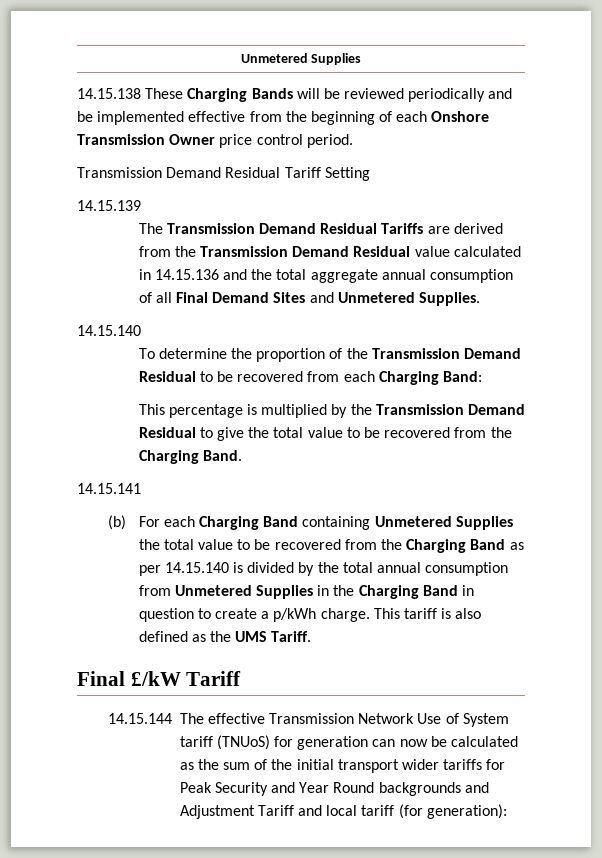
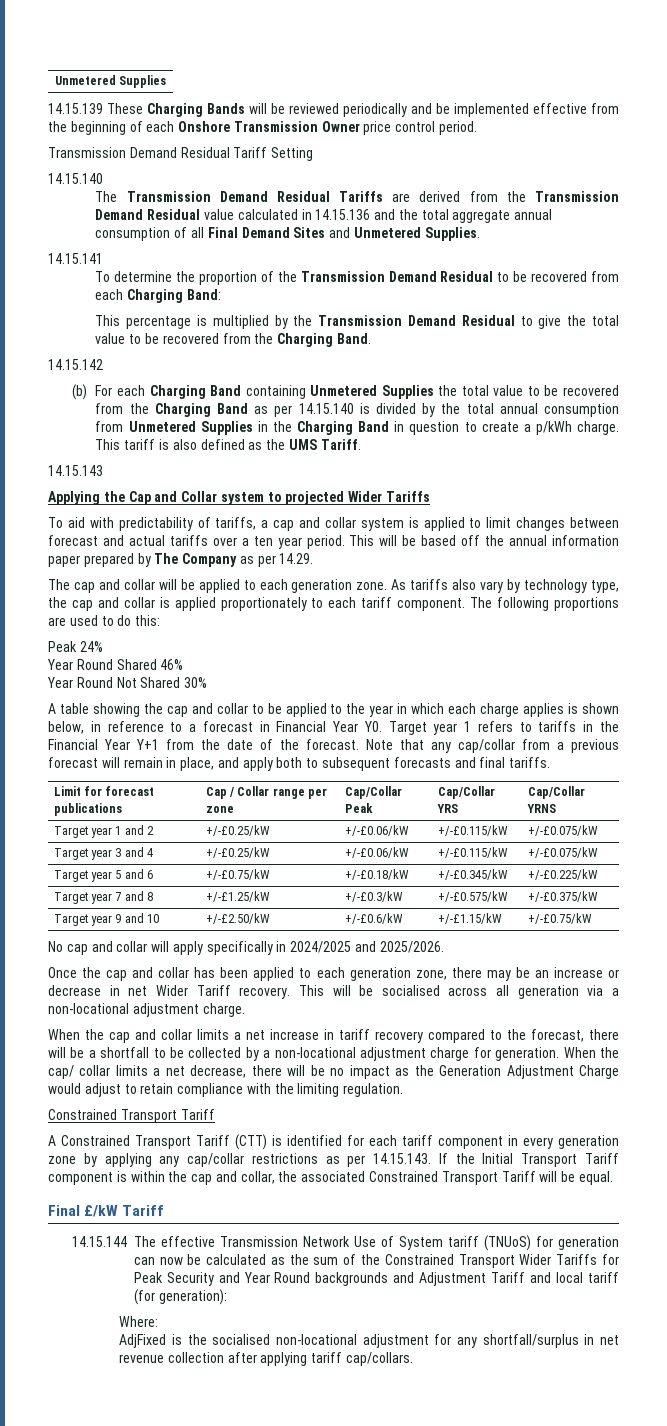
[77,88,141,99] 14.15.138 -> [48,103,103,114] 14.15.139
[77,200,141,211] 14.15.139 -> [48,173,103,184] 14.15.140
[77,325,141,336] 14.15.140 -> [48,253,103,264] 14.15.141
[77,483,141,494] 14.15.141 -> [48,359,103,370] 14.15.142
(312, 636) none -> [48,465,103,476] [48,491,431,505] [48,517,619,531] [48,535,619,549] [48,553,314,567] [48,579,619,593] [48,597,619,611] [48,615,161,626] [48,641,103,652] [47,659,184,670] [47,677,208,688] [48,703,619,717] [48,721,619,735] [48,739,619,753] [48,757,551,771] [53,786,155,796] [53,803,122,816] [205,786,328,799] [205,806,234,813] [344,786,402,799] [344,803,373,813] [437,786,495,799] [436,804,458,813] [527,786,585,799] [526,804,556,813] [53,825,155,838] [205,825,270,836] [344,825,409,836] [437,825,508,836] [527,825,598,836] [53,847,154,860] [205,847,270,858] [344,847,409,858] [437,847,508,858] [527,847,598,858] [53,869,154,882] [205,869,270,880] [344,869,409,880] [437,869,508,880] [527,869,598,880] [53,891,154,904] [205,891,270,902] [344,891,403,902] [437,891,508,902] [527,891,598,902] [53,913,160,926] [205,913,270,924] [344,913,403,924] [437,913,502,924] [527,913,592,924] [48,941,444,955] [48,967,619,981] [48,985,619,999] [48,1003,245,1017] [48,1029,619,1043] [48,1047,619,1061] [48,1065,619,1079] [48,1083,404,1097] [48,1109,215,1123] [48,1134,619,1150] [48,1153,619,1167] [48,1171,613,1185] // 14.15.143 // Applying the Cap and Collar system to projected Wider Tariffs // To aid with predictability of tariffs, a cap and collar system is applied to limit changes between forecast and actual tariffs over a ten year period. This will be based off the annual information paper prepared by The Company as per 14.29. // The cap and collar will be applied to each generation zone. As tariffs also vary by technology type, the cap and collar is applied proportionately to each tariff component. The following proportions are used to do this: // Peak 24% // Year Round Shared 46% // Year Round Not Shared 30% // A table showing the cap and collar to be applied to the year in which each charge applies is shown below, in reference to a forecast in Financial Year Y0. Target year 1 refers to tariffs in the Financial Year Y+1 from the date of the forecast. Note that any cap/collar from a previous forecast will remain in place, and apply both to subsequent forecasts and final tariffs. // Limit for forecast publications | Cap / Collar range per zone | Cap/Collar Peak | Cap/Collar YRS | Cap/Collar YRNS // Target year 1 and 2 | +/-£0.25/kW | +/-£0.06/kW | +/-£0.115/kW | +/-£0.075/kW // Target year 3 and 4 | +/-£0.25/kW | +/-£0.06/kW | +/-£0.115/kW | +/-£0.075/kW // Target year 5 and 6 | +/-£0.75/kW | +/-£0.18/kW | +/-£0.345/kW | +/-£0.225/kW // Target year 7 and 8 | +/-£1.25/kW | +/-£0.3/kW | +/-£0.575/kW | +/-£0.375/kW // Target year 9 and 10 | +/-£2.50/kW | +/-£0.6/kW | +/-£1.15/kW | +/-£0.75/kW // No cap and collar will apply specifically in 2024/2025 and 2025/2026. // Once the cap and collar has been applied to each generation zone, there may be an increase or decrease in net Wider Tariff recovery. This will be socialised across all generation via a non-locational adjustment charge. // When the cap and collar limits a net increase in tariff recovery compared to the forecast, there will be a shortfall to be collected by a non-locational adjustment charge for generation. When the cap/ collar limits a net decrease, there will be no impact as the Generation Adjustment Charge would adjust to retain compliance with the limiting regulation. // Constrained Transport Tariff // A Constrained Transport Tariff (CTT) is identified for each tariff component in every generation zone by applying any cap/collar restrictions as per 14.15.143. If the Initial Transport Tariff component is within the cap and collar, the associated Constrained Transport Tariff will be equal.
[296,759,483,773] initial transport wider tariffs -> [384,1254,598,1268] Constrained Transport Wider Tariffs
(507, 811) none -> [119,1316,159,1327] [119,1334,619,1348] [119,1352,414,1366] // Where: // AdjFixed is the socialised non-locational adjustment for any shortfall/surplus in net revenue collection after applying tariff cap/collars.

